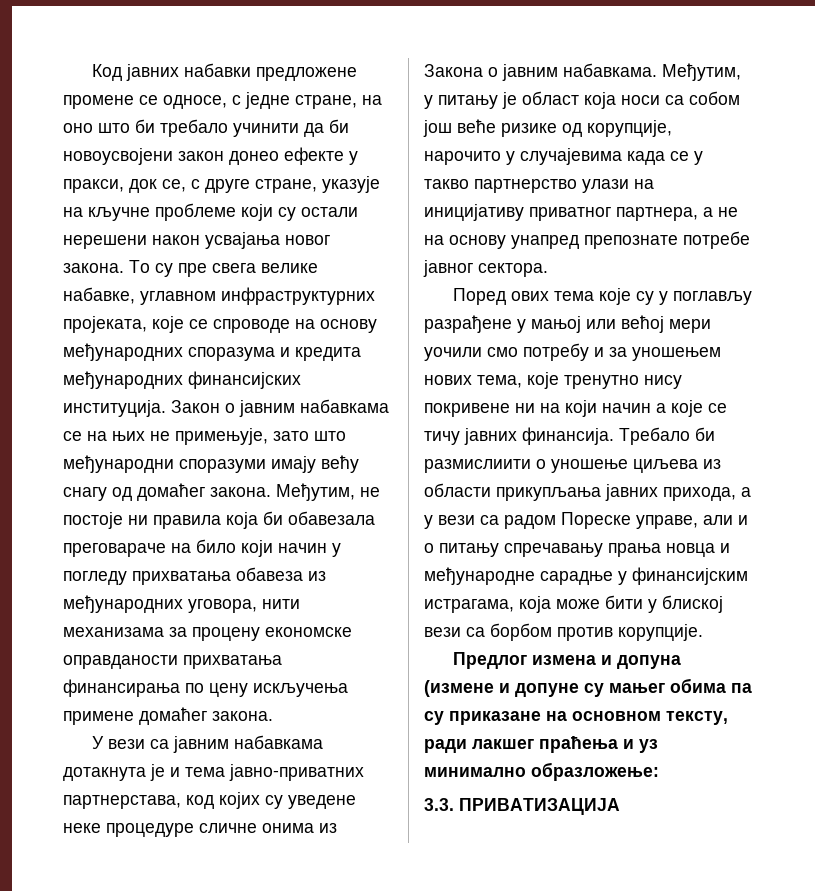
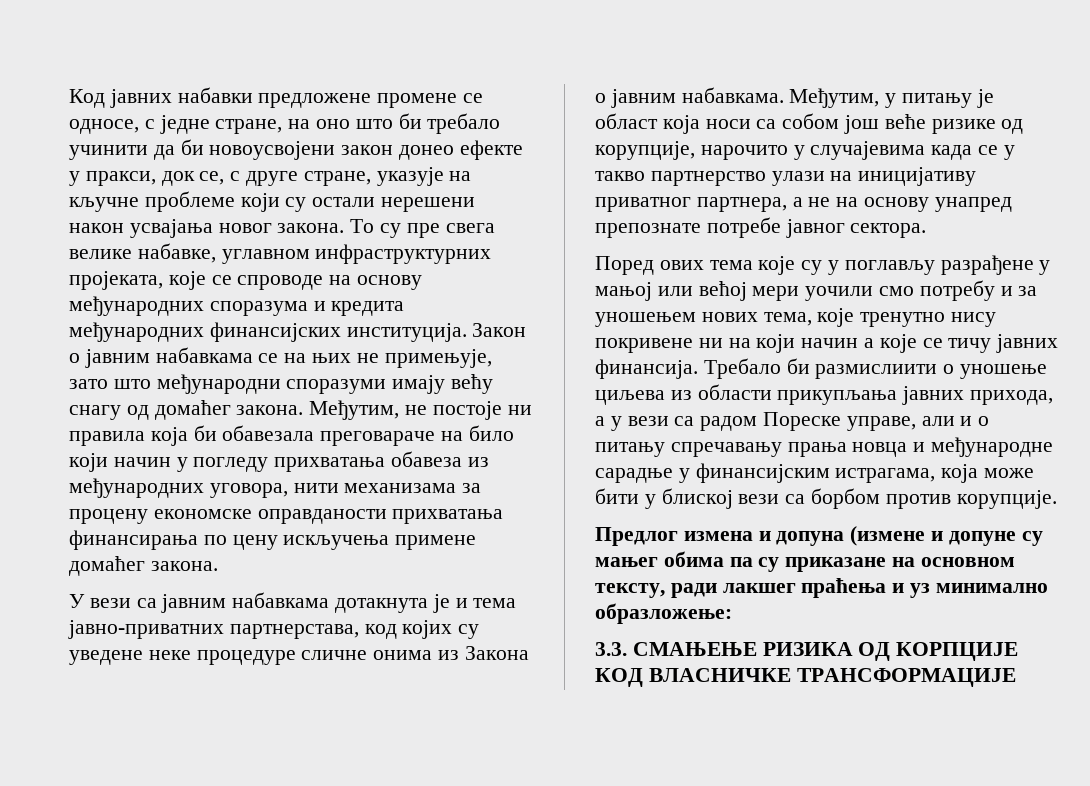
[459,798,620,815] ПРИВАТИЗАЦИЈА -> [632,642,1019,661] [595,668,1016,687] СМАЊЕЊЕ РИЗИКА ОД КОРПЦИЈЕ КОД ВЛАСНИЧКЕ ТРАНСФОРМАЦИЈЕ

